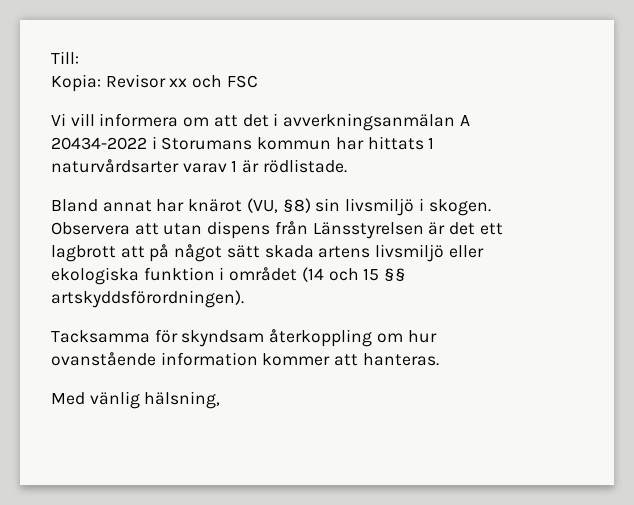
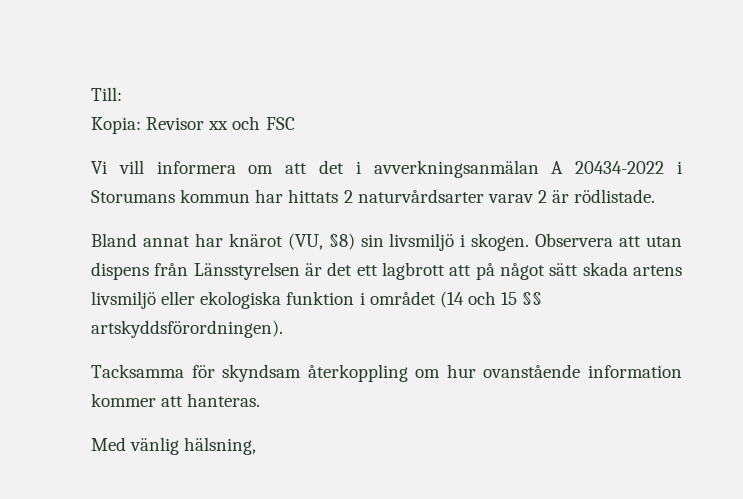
[428,137,435,149] 1 -> [343,190,353,203] 2
[231,160,238,172] 1 -> [537,190,547,203] 2

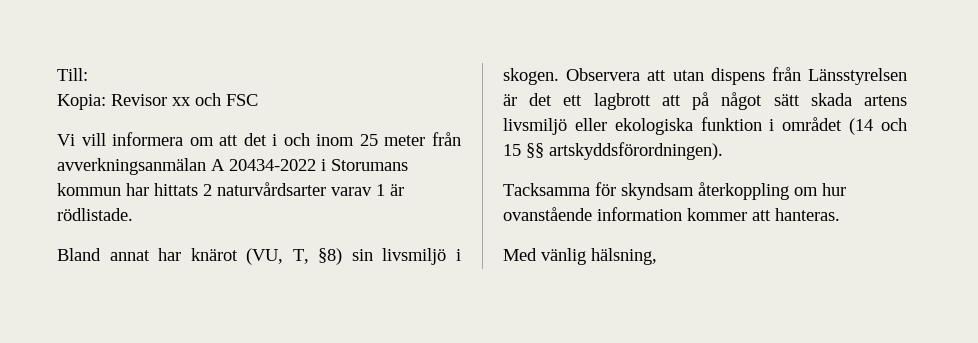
(361, 167) none -> [283,132,461,146] och inom 25 meter från
[537,190,547,203] 2 -> [376,184,385,196] 1
(323, 241) none -> [292,249,309,264] T,

